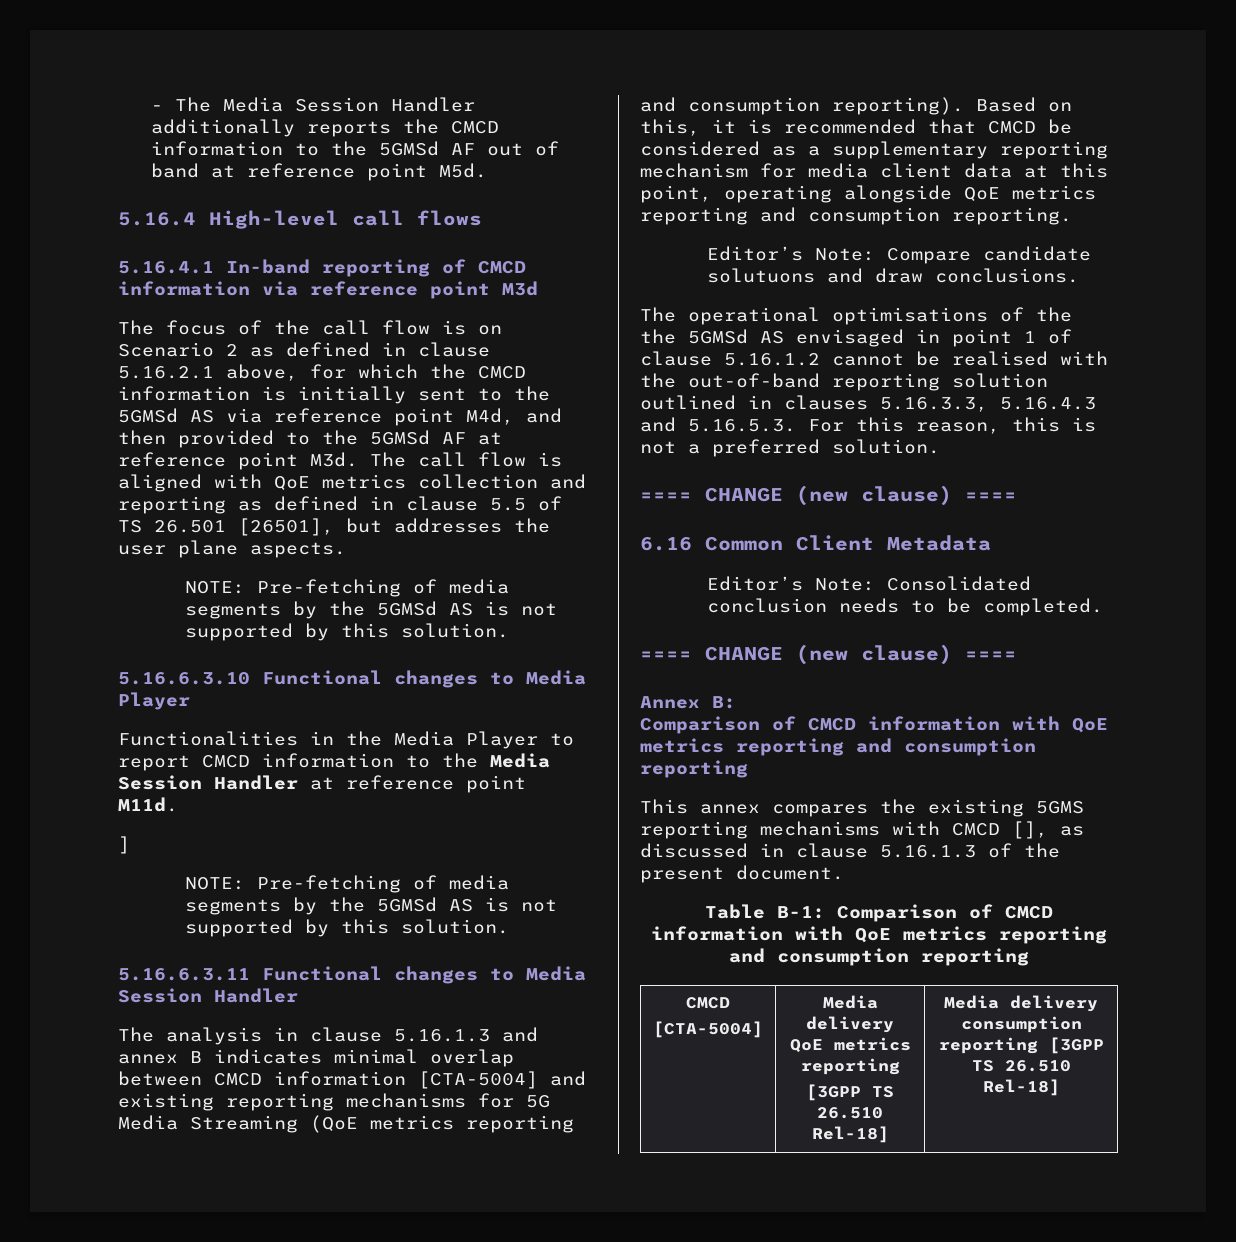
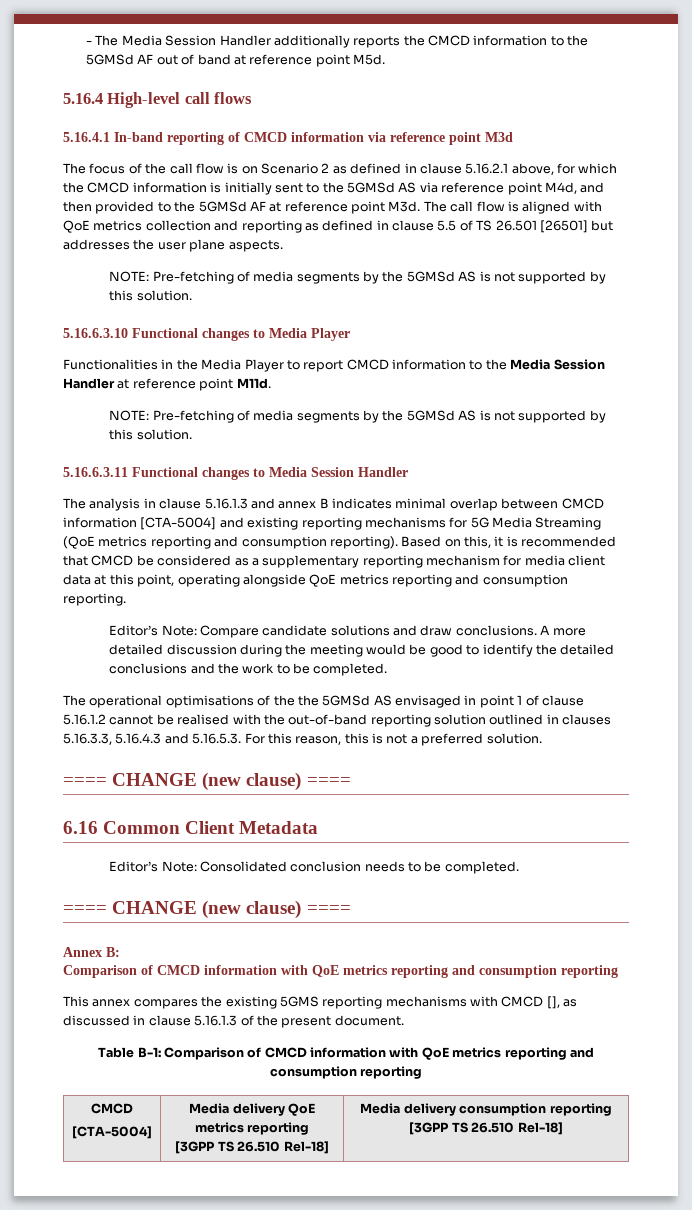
[238,518,334,536] [26501], -> [539,220,588,233] [26501]
[118,836,130,854] // ] -> (271, 383) none
[706,268,815,283] solutuons -> [330,625,390,636] solutions
(1079, 275) none -> [540,625,586,636] [109,644,615,657] [109,663,388,676] A more detailed discussion during the meeting would be good to identify the detailed conclusions and the work to be completed.

